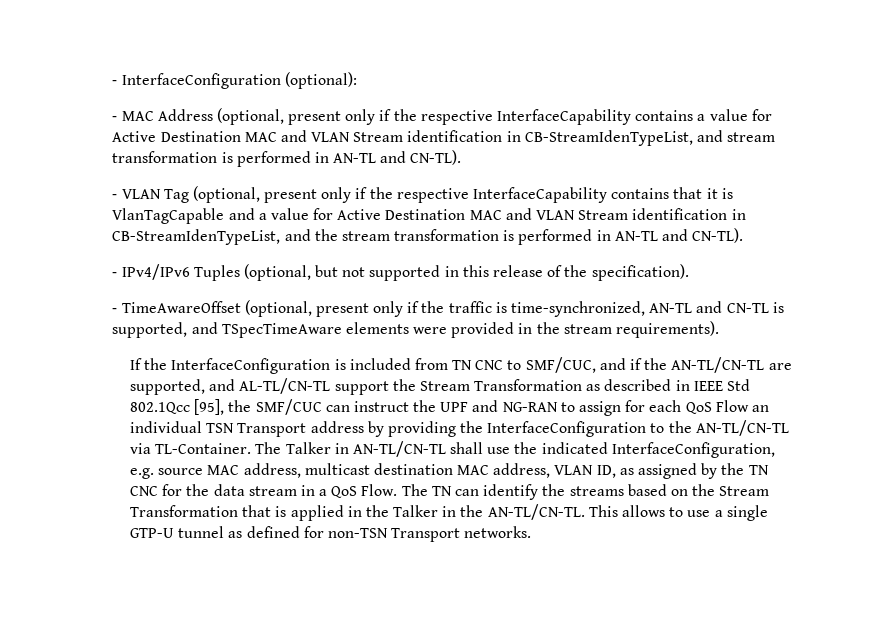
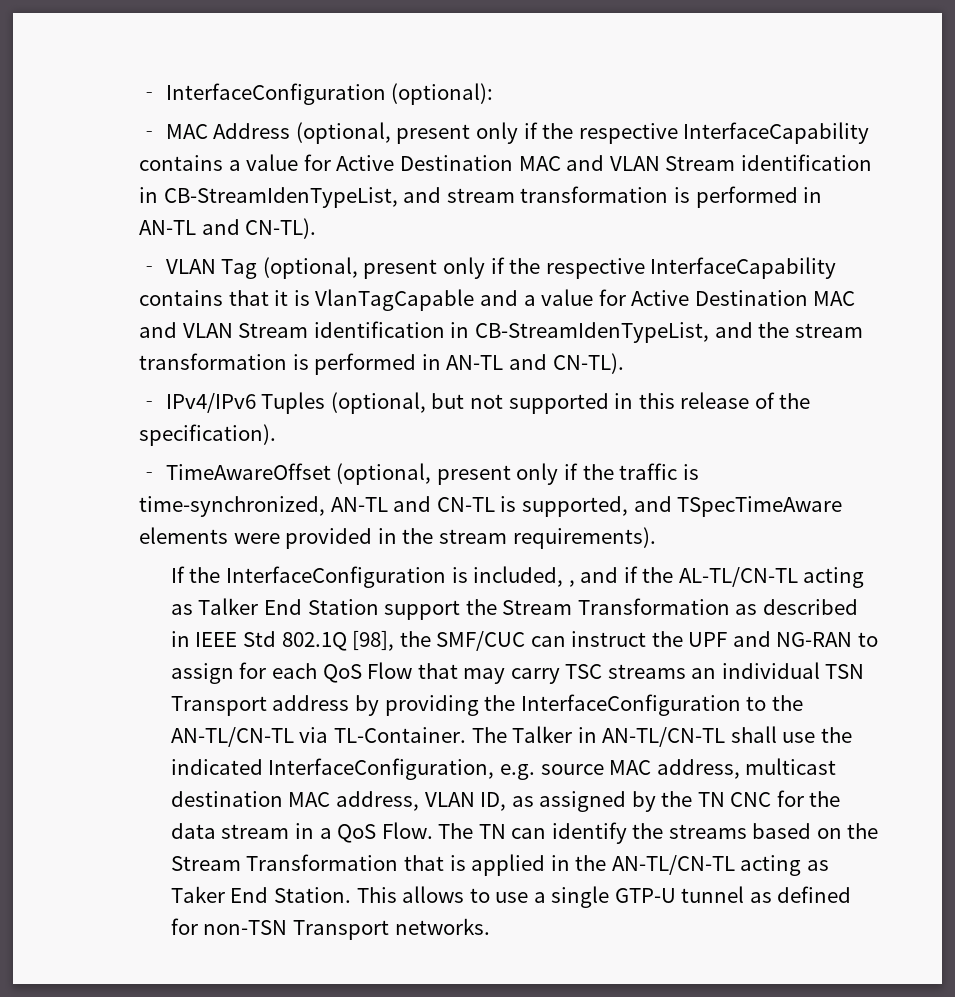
[349,357,792,373] [129,378,331,395] included from TN CNC to SMF/CUC, and if the AN-TL/CN-TL are supported, and AL-TL/CN-TL -> [473,566,865,588] [170,598,379,615] included, , and if the AL-TL/CN-TL acting as Talker End Station
[129,399,225,415] 802.1Qcc [95], -> [281,630,395,651] 802.1Q [98],
(749, 406) none -> [417,663,686,684] that may carry TSC streams
[393,504,585,520] Talker in the AN-TL/CN-TL. -> [611,855,829,876] [170,886,352,903] AN-TL/CN-TL acting as Taker End Station.

